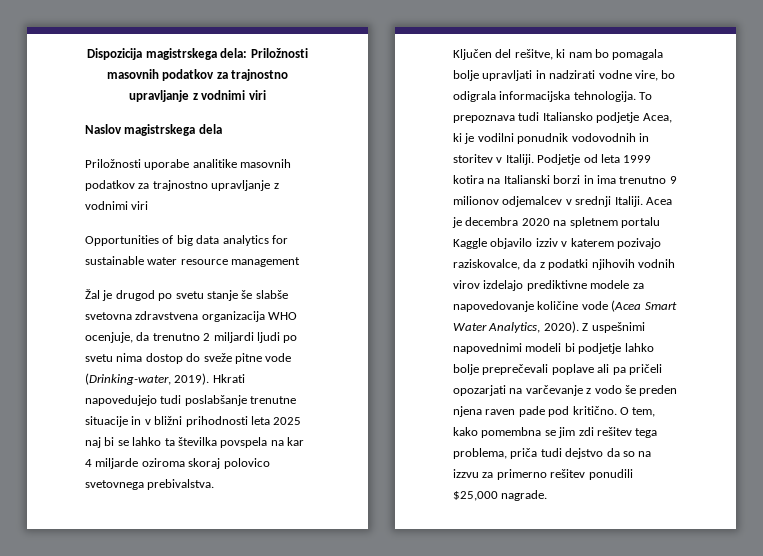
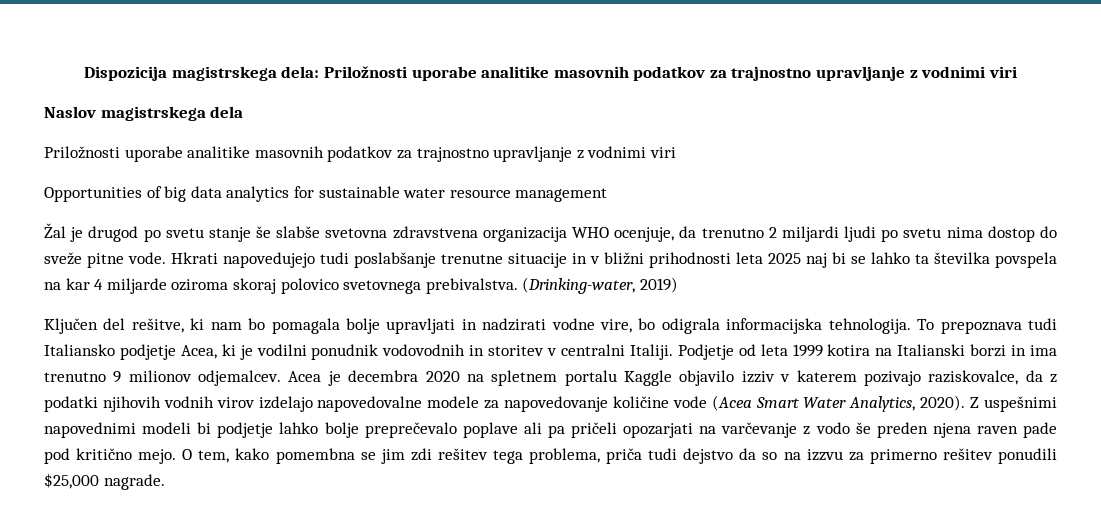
(308, 53) none -> [411,66,550,81] uporabe analitike
[265,353,292,362] [85,373,210,385] vode (Drinking-water, 2019). -> [128,252,166,264] vode.
(215, 484) none -> [522,277,678,294] (Drinking-water, 2019)
(503, 160) none -> [561,344,626,356] centralni
[502,196,643,207] odjemalcev v srednji Italiji. -> [198,370,282,386] odjemalcev.
[526,280,587,291] prediktivne -> [317,396,423,412] napovedovalne
[482,364,549,375] preprečevali -> [364,422,457,438] preprečevalo
[572,406,617,415] kritično. -> [76,448,177,464] kritično mejo.

